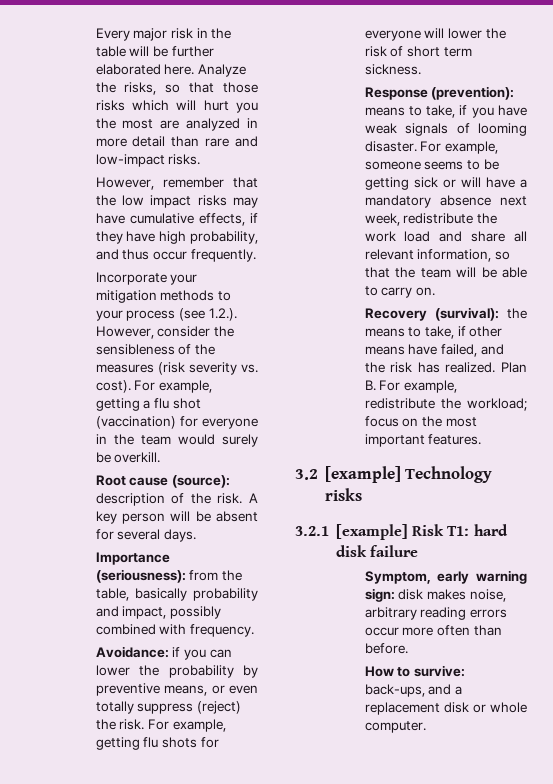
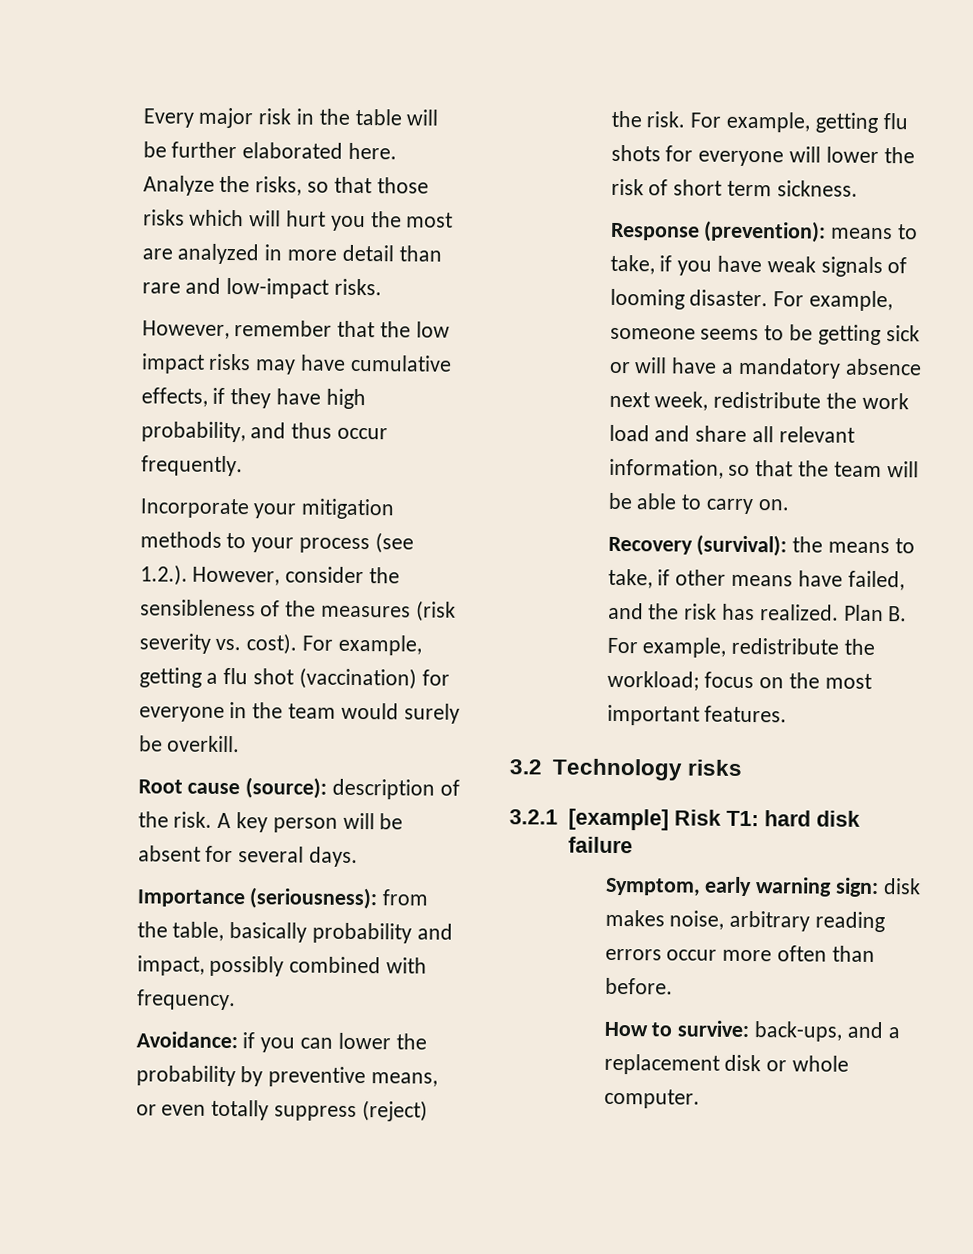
[324,466,401,483] [example] -> (542, 767) none

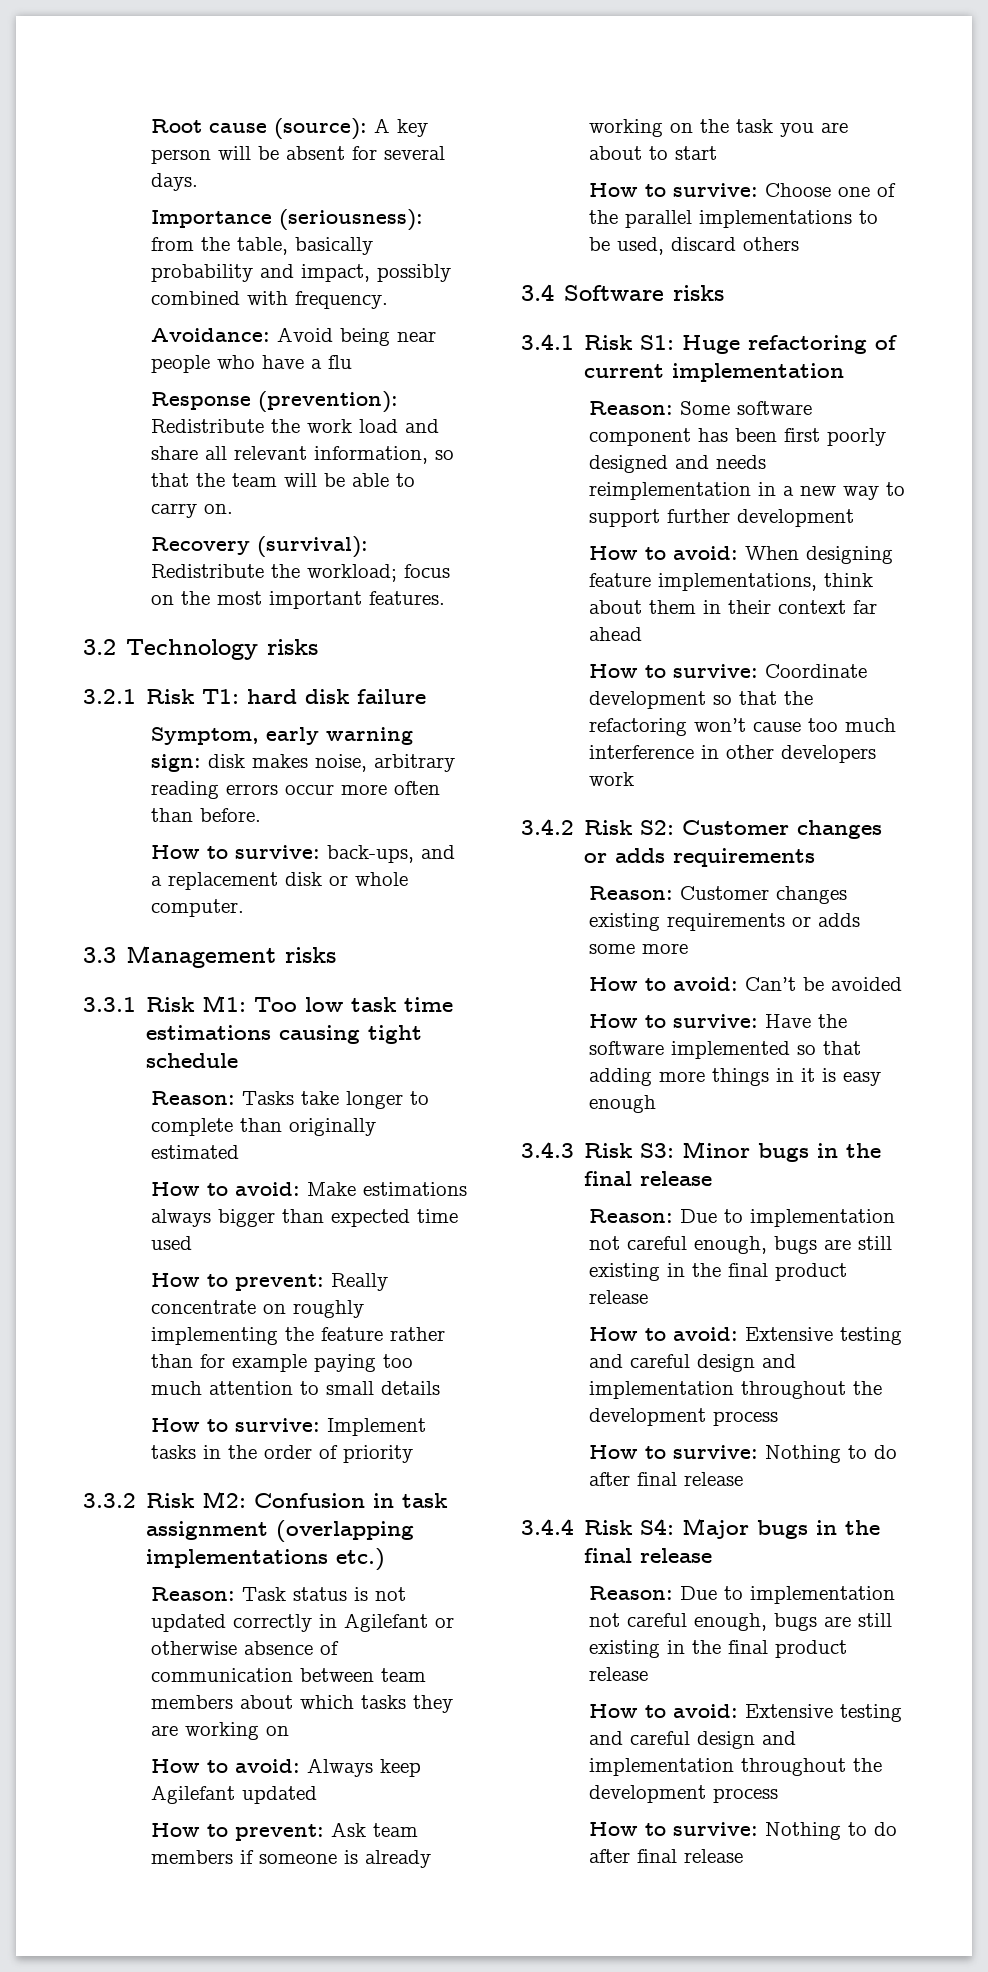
[142,107,439,129] [142,141,397,160] [142,175,429,196] [142,209,454,232] [141,243,442,265] [141,277,382,299] [141,320,450,340] [140,353,452,375] [140,387,366,410] [140,421,388,443] [140,455,243,477] [139,498,395,520] [139,531,414,554] [139,564,400,586] [139,599,456,622] [138,633,422,656] [138,667,450,690] [138,702,460,724] [138,735,241,753] [137,777,460,800] [137,811,213,828] Every major risk in the table will be further elaborated here. Analyze the risks, so that those risks which will hurt you the most are analyzed in more detail than rare and low-impact risks. // However, remember that the low impact risks may have cumulative effects, if they have high probability, and thus occur frequently. // Incorporate your mitigation methods to your process (see 1.2.). However, consider the sensibleness of the measures (risk severity vs. cost). For example, getting a flu shot (vaccination) for everyone in the team would surely be overkill. // Root cause (source): description of the risk. -> [150,118,367,140] Root cause (source):
[242,1032,427,1053] [135,1065,438,1088] [135,1099,428,1122] [610,110,908,133] [610,144,915,167] [610,178,858,197] [609,220,918,243] [609,254,908,278] [609,288,893,312] [609,324,920,346] [608,357,922,379] [608,391,822,411] if you can lower the probability by preventive means, or even totally suppress (reject) the risk. For example, getting flu shots for everyone will lower the risk of short term sickness. // Response (prevention): means to take, if you have weak signals of looming disaster. For example, someone seems to be getting sick or will have a mandatory absence next week, redistribute -> [276,327,436,346] [150,355,352,373] [150,391,398,413] [150,419,264,433] Avoid being near people who have a flu // Response (prevention): Redistribute
[792,536,915,554] [607,568,905,591] [607,602,908,622] [606,637,840,658] the means to take, if other means have failed, and the risk has realized. Plan B. For example, redistribute -> [150,564,264,578] Redistribute
[567,808,669,831] [example] -> (136, 696) none
(700, 1098) none -> [83,946,337,968] [83,995,454,1012] [146,1025,423,1044] [146,1053,239,1068] [150,1091,429,1109] [150,1118,376,1136] [150,1145,239,1159] [150,1182,467,1196] [150,1209,458,1227] [150,1236,192,1250] [150,1273,388,1291] [150,1300,364,1318] [150,1327,445,1345] [150,1354,413,1372] [150,1381,440,1395] [150,1418,426,1436] [150,1445,413,1463] [83,1491,449,1508] [146,1520,415,1542] [146,1548,386,1571] [150,1587,406,1601] [150,1613,454,1632] [150,1641,339,1655] [150,1668,426,1682] [150,1695,453,1713] [150,1722,289,1740] [150,1758,421,1777] [150,1785,317,1804] [150,1822,418,1841] [150,1850,431,1868] [588,119,848,137] [588,146,717,160] [588,183,896,197] [588,210,878,228] [588,237,799,255] [521,284,725,301] [521,334,898,354] [584,363,845,382] [588,401,812,415] [588,428,886,446] [588,455,766,473] [588,482,905,500] [588,509,854,527] [588,546,893,564] [588,573,873,591] [588,600,877,614] [588,627,642,641] [588,664,867,678] [588,691,813,709] [588,718,896,736] [588,745,876,763] [588,772,634,786] [521,819,883,839] [584,848,816,867] [588,886,847,904] [588,913,860,931] [588,943,688,954] [588,977,902,991] [588,1014,847,1028] [588,1041,861,1059] [588,1068,881,1086] [588,1095,656,1113] [521,1141,882,1162] [584,1171,713,1186] [588,1209,895,1227] [588,1236,892,1254] [588,1263,847,1281] [588,1290,648,1304] [588,1327,902,1345] [588,1354,796,1372] [588,1381,882,1399] [588,1408,778,1426] [588,1445,897,1463] [588,1472,743,1486] [521,1518,881,1539] [584,1548,713,1563] [588,1586,895,1604] [588,1613,892,1631] [588,1640,847,1658] [588,1667,648,1681] [588,1704,902,1722] [588,1731,796,1749] [588,1758,882,1776] [588,1785,778,1803] [588,1822,897,1840] [588,1849,743,1863] // 3.3 Management risks // 3.3.1 Risk M1: Too low task time estimations causing tight schedule // Reason: Tasks take longer to complete than originally estimated // How to avoid: Make estimations always bigger than expected time used // How to prevent: Really concentrate on roughly implementing the feature rather than for example paying too much attention to small details // How to survive: Implement tasks in the order of priority // 3.3.2 Risk M2: Confusion in task assignment (overlapping implementations etc.) // Reason: Task status is not updated correctly in Agilefant or otherwise absence of communication between team members about which tasks they are working on // How to avoid: Always keep Agilefant updated // How to prevent: Ask team members if someone is already working on the task you are about to start // How to survive: Choose one of the parallel implementations to be used, discard others // 3.4 Software risks // 3.4.1 Risk S1: Huge refactoring of current implementation // Reason: Some software component has been first poorly designed and needs reimplementation in a new way to support further development // How to avoid: When designing feature implementations, think about them in their context far ahead // How to survive: Coordinate development so that the refactoring won’t cause too much interference in other developers work // 3.4.2 Risk S2: Customer changes or adds requirements // Reason: Customer changes existing requirements or adds some more // How to avoid: Can’t be avoided // How to survive: Have the software implemented so that adding more things in it is easy enough // 3.4.3 Risk S3: Minor bugs in the final release // Reason: Due to implementation not careful enough, bugs are still existing in the final product release // How to avoid: Extensive testing and careful design and implementation throughout the development process // How to survive: Nothing to do after final release // 3.4.4 Risk S4: Major bugs in the final release // Reason: Due to implementation not careful enough, bugs are still existing in the final product release // How to avoid: Extensive testing and careful design and implementation throughout the development process // How to survive: Nothing to do after final release

